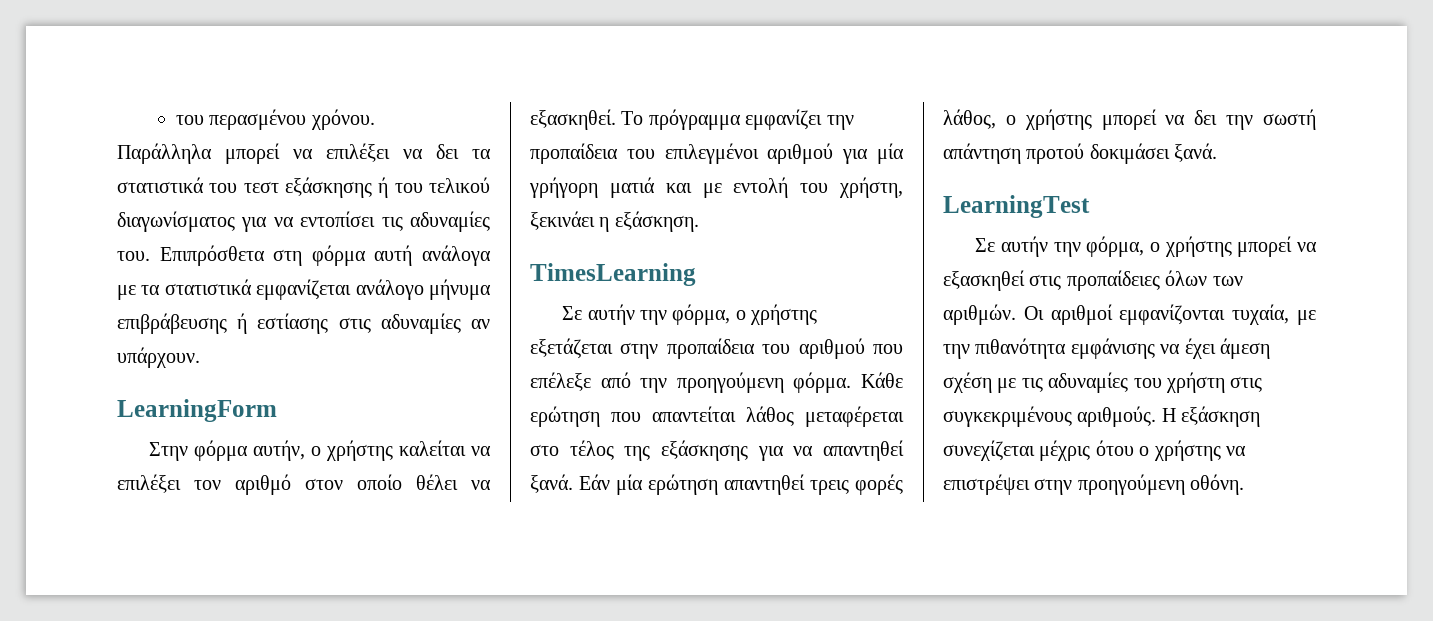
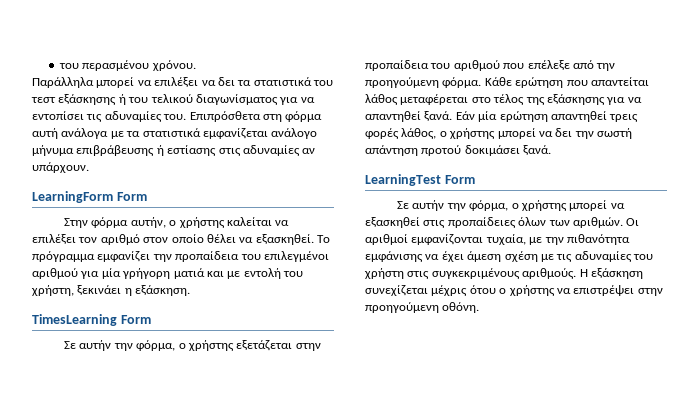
(277, 410) none -> [116,192,147,201] Form
(696, 274) none -> [120,315,151,324] Form
(1090, 206) none -> [444,175,475,184] Form

